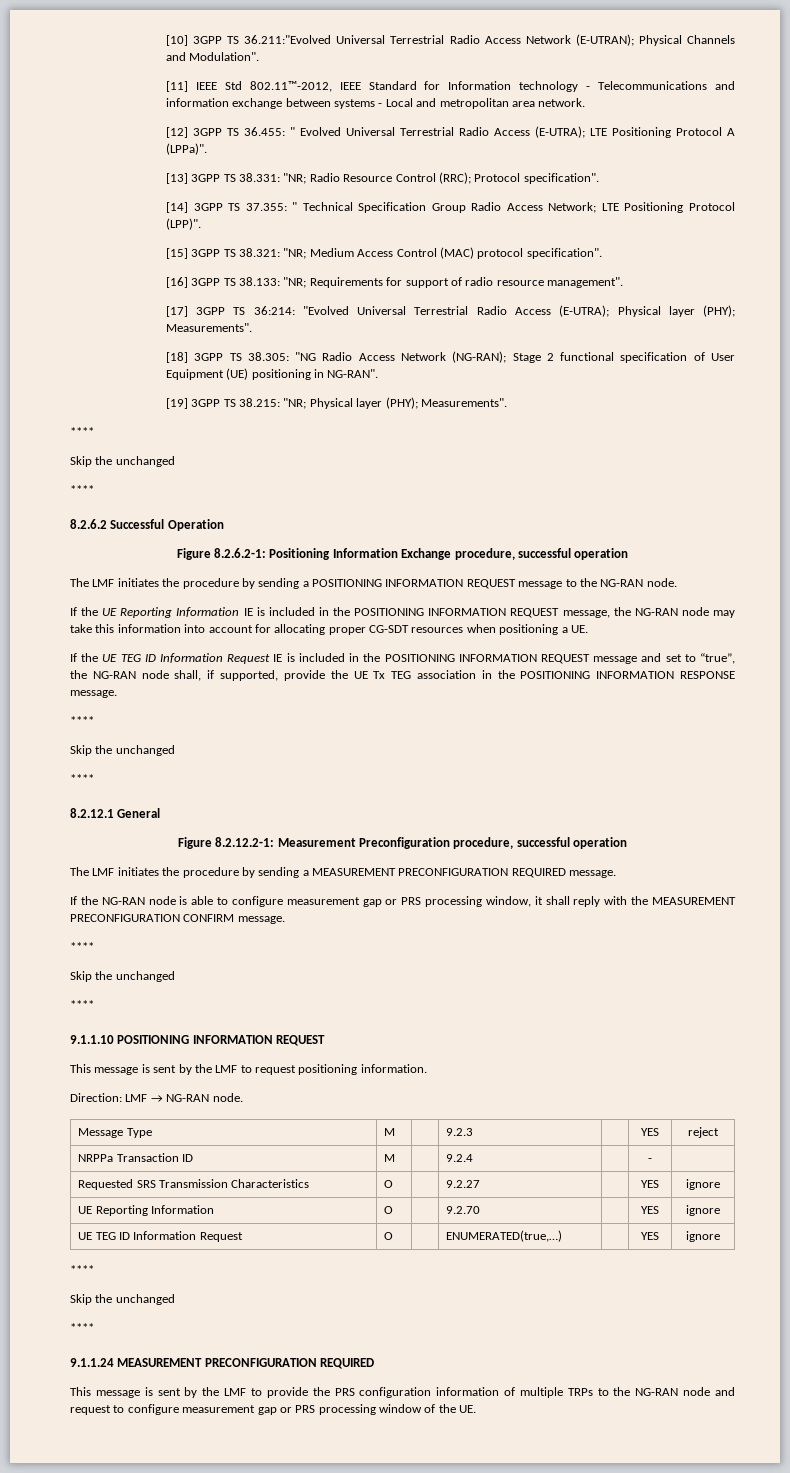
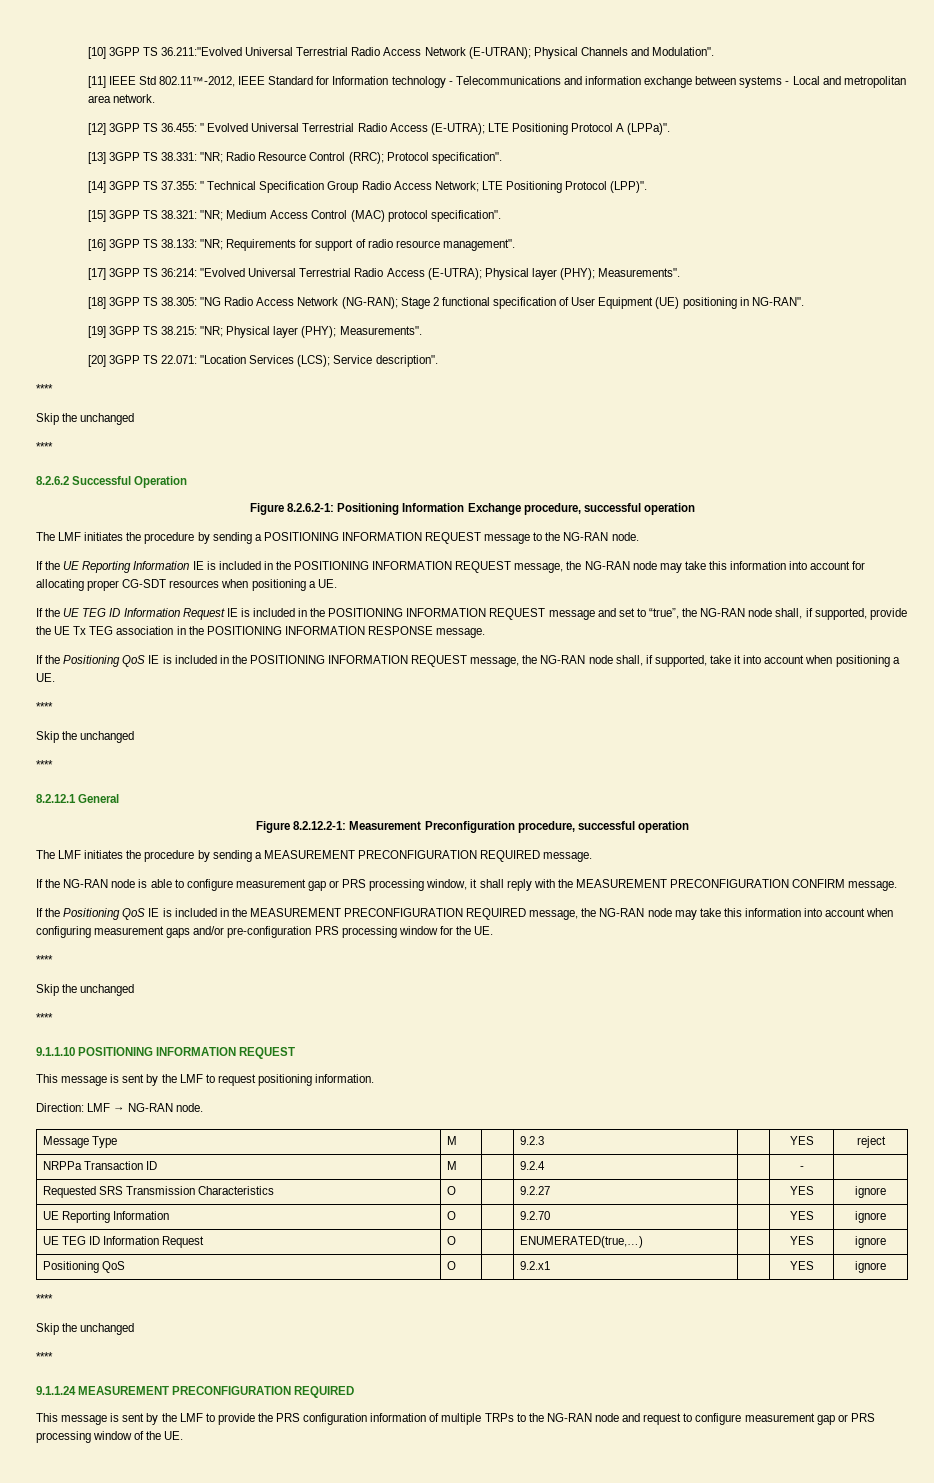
(507, 402) none -> [87,355,438,367] // [20] 3GPP TS 22.071: "Location Services (LCS); Service description".
(117, 694) none -> [36,655,900,667] [36,673,55,682] // If the Positioning QoS IE is included in the POSITIONING INFORMATION REQUEST message, the NG-RAN node shall, if supported, take it into account when positioning a UE.
(285, 920) none -> [36,908,894,920] [36,926,494,938] // If the Positioning QoS IE is included in the MEASUREMENT PRECONFIGURATION REQUIRED message, the NG-RAN node may take this information into account when configuring measurement gaps and/or pre-configuration PRS processing window for the UE.
(721, 1236) none -> [43,1261,126,1273] [447,1261,457,1270] [520,1261,551,1270] [789,1261,814,1270] [855,1261,886,1273] // Positioning QoS | O | | 9.2.x1 | | YES | ignore

